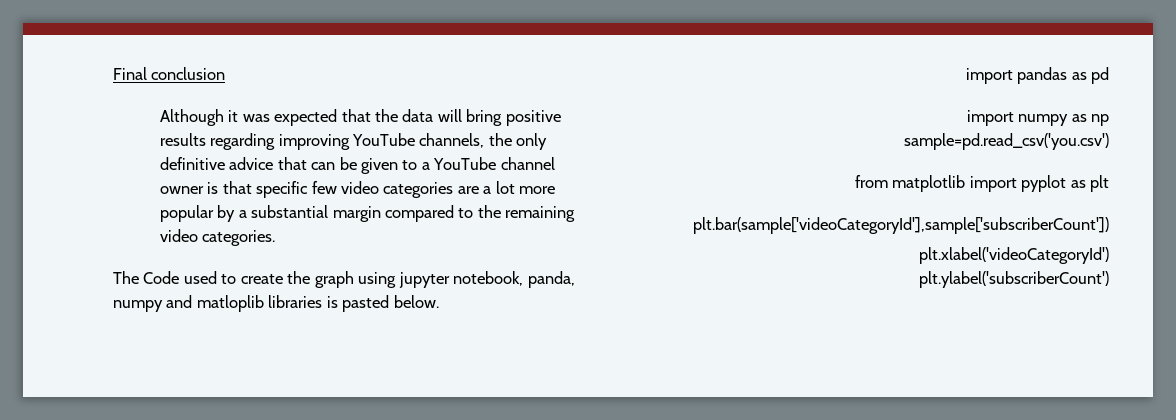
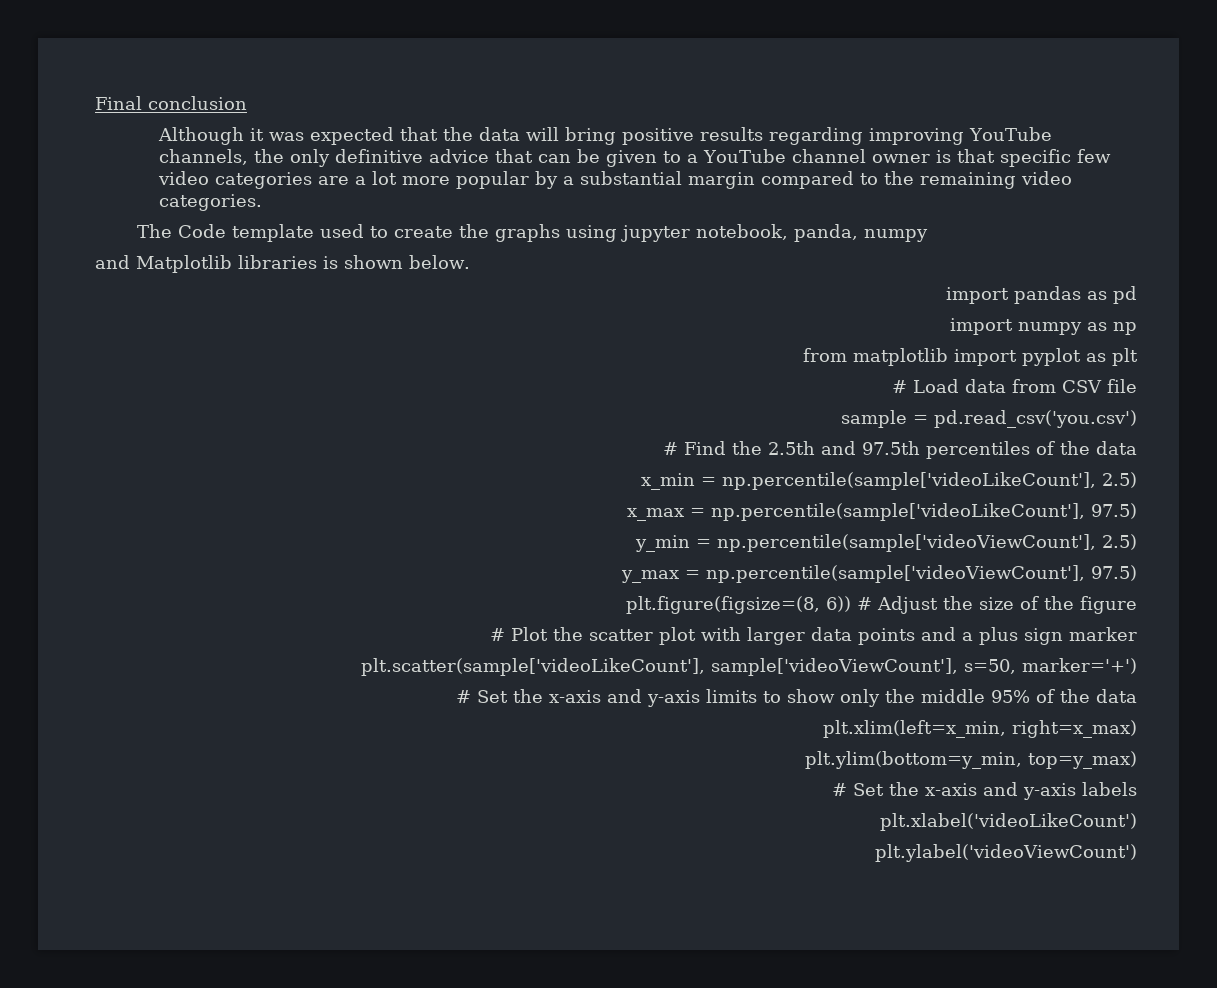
(180, 277) none -> [232,224,315,242] template
[314,271,354,288] graph -> [495,224,561,242] graphs
[166,295,264,312] and matloplib -> [95,255,232,273] // and Matplotlib
[342,295,390,312] pasted -> [344,255,403,269] shown
[904,133,1109,150] // sample=pd.read_csv('you.csv') -> (1137, 328) none
[693,217,1109,234] [919,247,1109,264] [919,271,1109,288] plt.bar(sample['videoCategoryId'],sample['subscriberCount']) // plt.xlabel('videoCategoryId') // plt.ylabel('subscriberCount') -> [892,379,1137,393] [841,410,1137,428] [663,441,1137,459] [641,472,1137,490] [627,503,1137,521] [635,534,1137,552] [621,565,1137,583] [626,596,1137,614] [490,627,1137,645] [361,658,1137,676] [456,689,1137,707] [823,720,1137,738] [805,751,1137,769] [832,782,1137,800] [880,813,1137,831] [875,844,1137,862] # Load data from CSV file // sample = pd.read_csv('you.csv') // # Find the 2.5th and 97.5th percentiles of the data // x_min = np.percentile(sample['videoLikeCount'], 2.5) // x_max = np.percentile(sample['videoLikeCount'], 97.5) // y_min = np.percentile(sample['videoViewCount'], 2.5) // y_max = np.percentile(sample['videoViewCount'], 97.5) // plt.figure(figsize=(8, 6)) # Adjust the size of the figure // # Plot the scatter plot with larger data points and a plus sign marker // plt.scatter(sample['videoLikeCount'], sample['videoViewCount'], s=50, marker='+') // # Set the x-axis and y-axis limits to show only the middle 95% of the data // plt.xlim(left=x_min, right=x_max) // plt.ylim(bottom=y_min, top=y_max) // # Set the x-axis and y-axis labels // plt.xlabel('videoLikeCount') // plt.ylabel('videoViewCount')

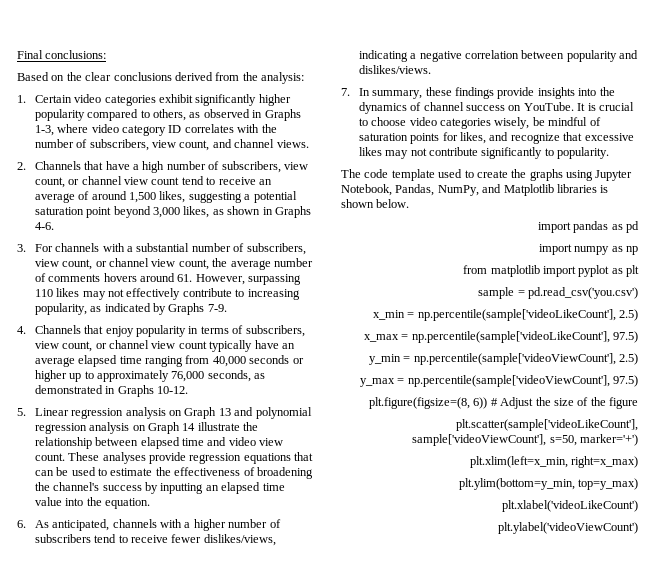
[148,96,247,110] [158,127,1053,145] [159,149,1112,167] [158,171,1073,189] [159,194,263,211] conclusion // Although it was expected that the data will bring positive results regarding improving YouTube channels, the only definitive advice that can be given to a YouTube channel owner is that specific few video categories are a lot more popular by a substantial margin compared to the remaining video categories. -> [45,50,107,59] [17,72,304,84] [17,94,291,106] [34,109,301,121] [34,124,277,136] [34,139,309,151] [17,161,308,173] [34,176,272,188] [34,191,297,203] [34,206,311,218] [34,222,54,230] [17,243,306,255] [34,258,313,270] [34,273,302,285] [34,288,300,300] [34,303,227,315] [17,325,305,337] [34,340,295,352] [34,355,304,367] [34,370,266,382] [34,385,189,397] [17,407,312,419] [34,422,259,434] [34,437,284,449] [34,452,314,464] [34,467,313,479] [34,482,285,494] [34,497,151,509] [17,519,281,531] [34,534,276,546] [358,50,639,62] [358,65,431,74] [341,87,615,99] [358,102,634,114] [358,117,601,129] [358,132,634,144] [358,147,610,159] conclusions: // Based on the clear conclusions derived from the analysis: // 1. Certain video categories exhibit significantly higher popularity compared to others, as observed in Graphs 1-3, where video category ID correlates with the number of subscribers, view count, and channel views. // 2. Channels that have a high number of subscribers, view count, or channel view count tend to receive an average of around 1,500 likes, suggesting a potential saturation point beyond 3,000 likes, as shown in Graphs 4-6. // 3. For channels with a substantial number of subscribers, view count, or channel view count, the average number of comments hovers around 61. However, surpassing 110 likes may not effectively contribute to increasing popularity, as indicated by Graphs 7-9. // 4. Channels that enjoy popularity in terms of subscribers, view count, or channel view count typically have an average elapsed time ranging from 40,000 seconds or higher up to approximately 76,000 seconds, as demonstrated in Graphs 10-12. // 5. Linear regression analysis on Graph 13 and polynomial regression analysis on Graph 14 illustrate the relationship between elapsed time and video view count. These analyses provide regression equations that can be used to estimate the effectiveness of broadening the channel's success by inputting an elapsed time value into the equation. // 6. As anticipated, channels with a higher number of subscribers tend to receive fewer dislikes/views, indicating a negative correlation between popularity and dislikes/views. // 7. In summary, these findings provide insights into the dynamics of channel success on YouTube. It is crucial to choose video categories wisely, be mindful of saturation points for likes, and recognize that excessive likes may not contribute significantly to popularity.
[178,224,227,238] Code -> [364,169,389,178] code
[621,224,929,242] jupyter notebook, panda, numpy // -> [595,170,633,181] [341,184,479,196] Jupyter Notebook, Pandas, NumPy,
[892,379,1137,393] [841,410,1137,428] [663,441,1137,459] # Load data from CSV file // sample = pd.read_csv('you.csv') // # Find the 2.5th and 97.5th percentiles of the data -> [478,287,638,299] sample = pd.read_csv('you.csv')
[490,627,1137,645] [361,658,1137,676] [456,689,1137,707] [823,720,1137,738] [805,751,1137,769] [832,782,1137,800] # Plot the scatter plot with larger data points and a plus sign marker // plt.scatter(sample['videoLikeCount'], sample['videoViewCount'], s=50, marker='+') // # Set the x-axis and y-axis limits to show only the middle 95% of the data // plt.xlim(left=x_min, right=x_max) // plt.ylim(bottom=y_min, top=y_max) // # Set the x-axis and y-axis labels -> [456,419,638,431] [412,434,638,446] [469,456,638,468] [458,478,638,490] plt.scatter(sample['videoLikeCount'], sample['videoViewCount'], s=50, marker='+') // plt.xlim(left=x_min, right=x_max) // plt.ylim(bottom=y_min, top=y_max)

